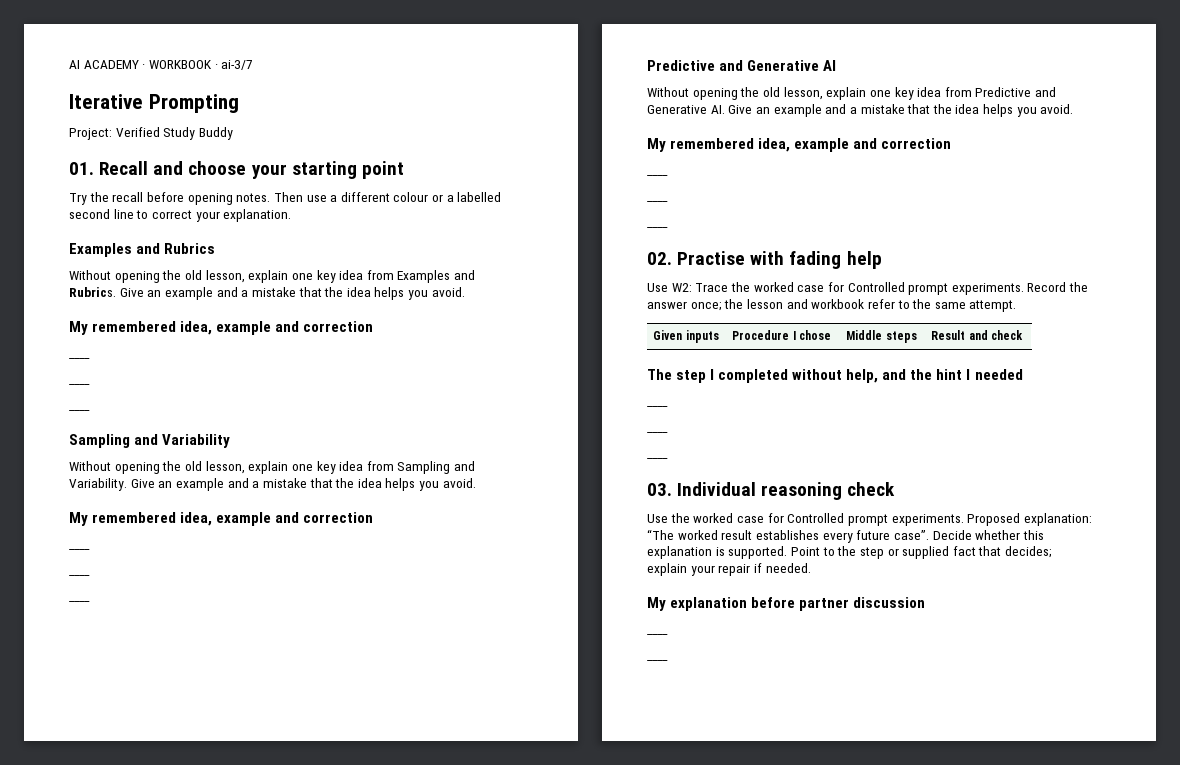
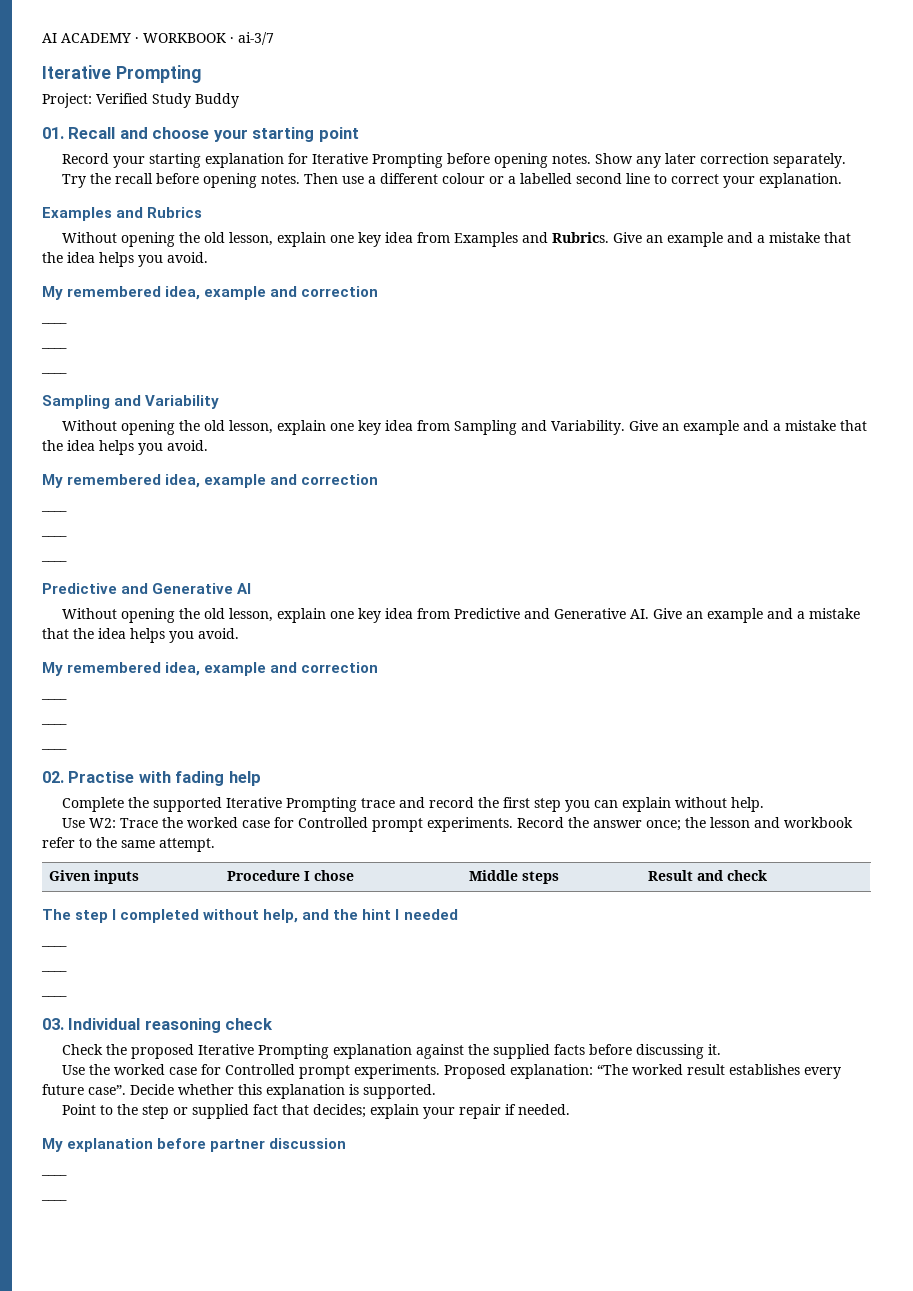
(404, 170) none -> [62,153,847,168] // Record your starting explanation for Iterative Prompting before opening notes. Show any later correction separately.
(882, 260) none -> [62,797,765,812] // Complete the supported Iterative Prompting trace and record the first step you can explain without help.
(896, 489) none -> [62,1044,722,1059] // Check the proposed Iterative Prompting explanation against the supplied facts before discussing it.
(788, 552) none -> (436, 1091) //

